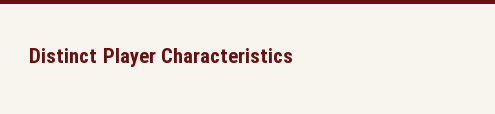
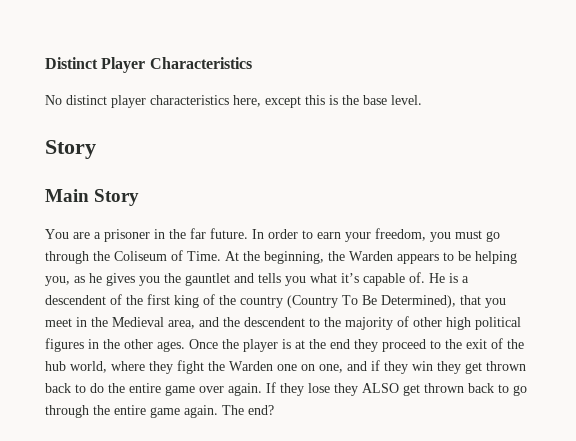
(294, 55) none -> [45,95,422,108] [45,140,96,159] [45,189,140,206] [45,228,500,242] [45,250,517,264] [45,272,469,286] [45,294,506,308] [45,316,521,330] [45,338,524,352] [45,360,526,374] [45,382,527,396] [45,405,274,418] // No distinct player characteristics here, except this is the base level. // Story // Main Story // You are a prisoner in the far future. In order to earn your freedom, you must go through the Coliseum of Time. At the beginning, the Warden appears to be helping you, as he gives you the gauntlet and tells you what it’s capable of. He is a descendent of the first king of the country (Country To Be Determined), that you meet in the Medieval area, and the descendent to the majority of other high political figures in the other ages. Once the player is at the end they proceed to the exit of the hub world, where they fight the Warden one on one, and if they win they get thrown back to do the entire game over again. If they lose they ALSO get thrown back to go through the entire game again. The end?

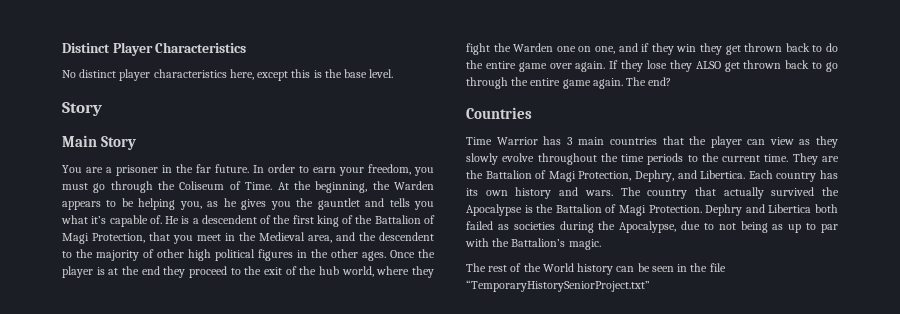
[240,295,456,308] country (Country To Be Determined), -> [374,215,435,224] [62,233,145,244] Battalion of Magi Protection,
(274, 410) none -> [466,107,532,119] [466,136,838,148] [466,153,839,165] [466,170,838,182] [466,187,839,199] [466,204,838,216] [466,221,838,233] [465,238,601,250] [466,263,726,275] [466,280,650,292] // Countries // Time Warrior has 3 main countries that the player can view as they slowly evolve throughout the time periods to the current time. They are the Battalion of Magi Protection, Dephry, and Libertica. Each country has its own history and wars. The country that actually survived the Apocalypse is the Battalion of Magi Protection. Dephry and Libertica both failed as societies during the Apocalypse, due to not being as up to par with the Battalion’s magic. // The rest of the World history can be seen in the file “TemporaryHistorySeniorProject.txt”

